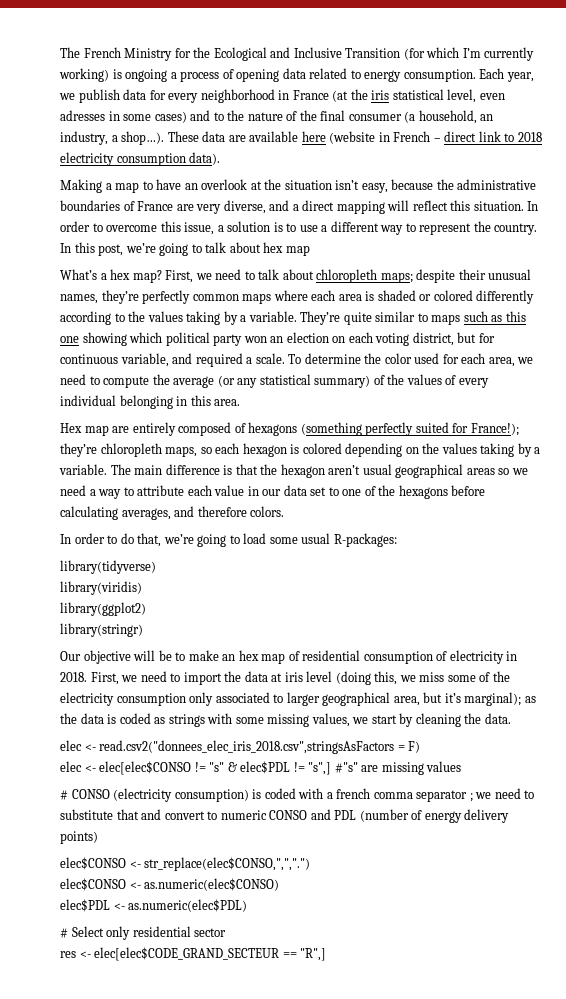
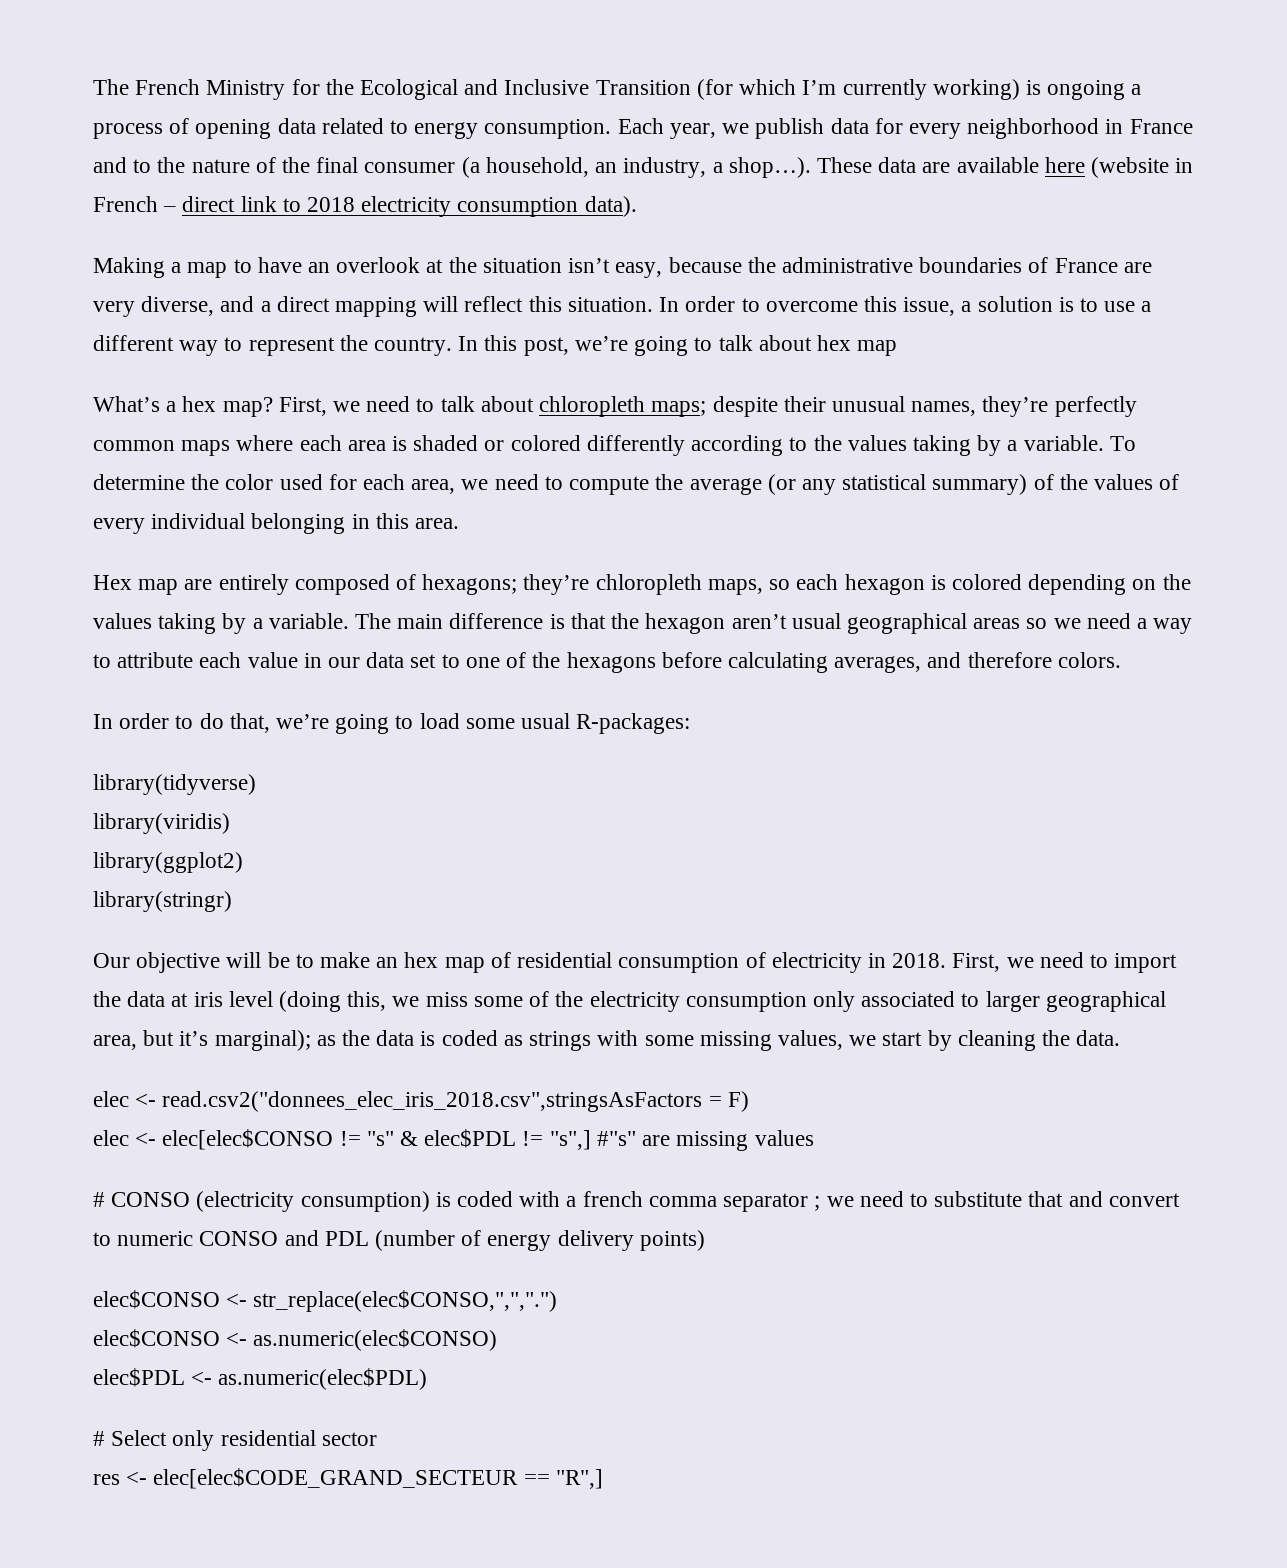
[332,89,505,103] [60,110,187,123] (at the iris statistical level, even adresses in some cases) -> (1193, 126) none
[300,311,526,325] [60,332,495,346] [60,353,285,367] They’re quite similar to maps such as this one showing which political party won an election on each voting district, but for continuous variable, and required a scale. -> (1104, 443) none
[248,422,519,436] hexagons (something perfectly suited for France!); -> [422,574,518,595] hexagons;

